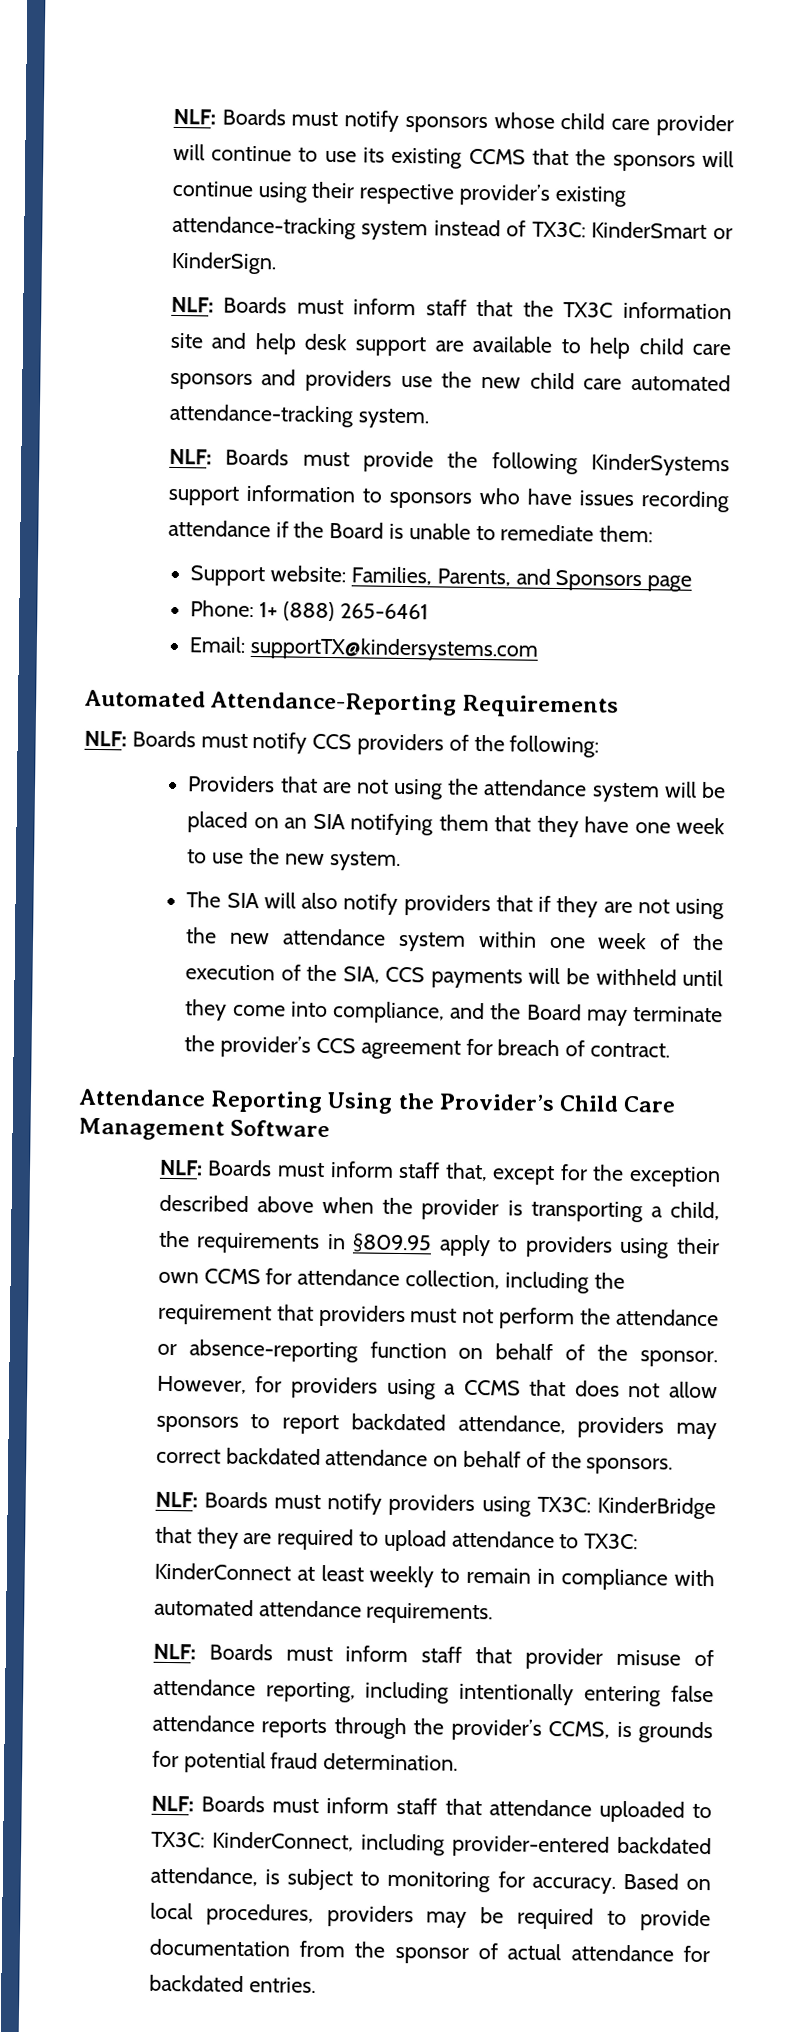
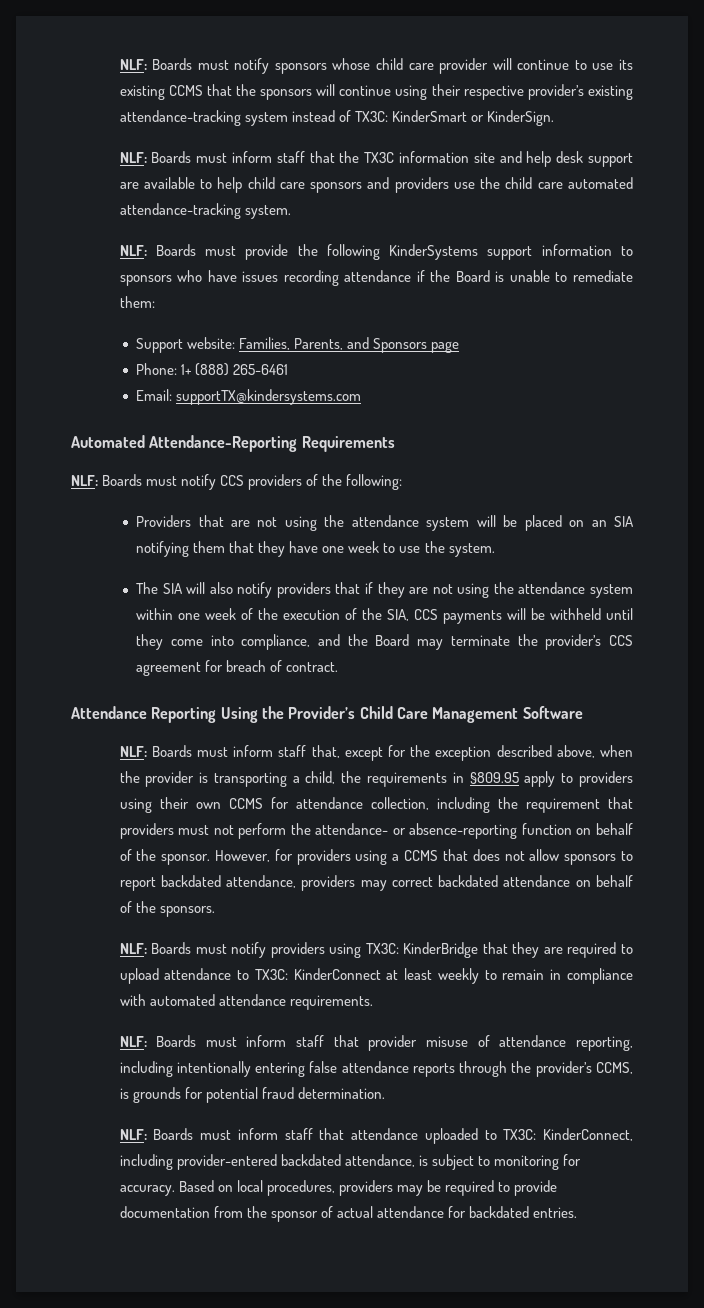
[481,376,522,389] new -> (501, 183) none
[284,853,325,865] new -> (445, 547) none
[229,932,271,945] new -> (514, 588) none
[256,1196,314,1213] above -> [556,745,595,758] above,
[616,1308,719,1327] attendance -> [315,823,389,835] attendance-

